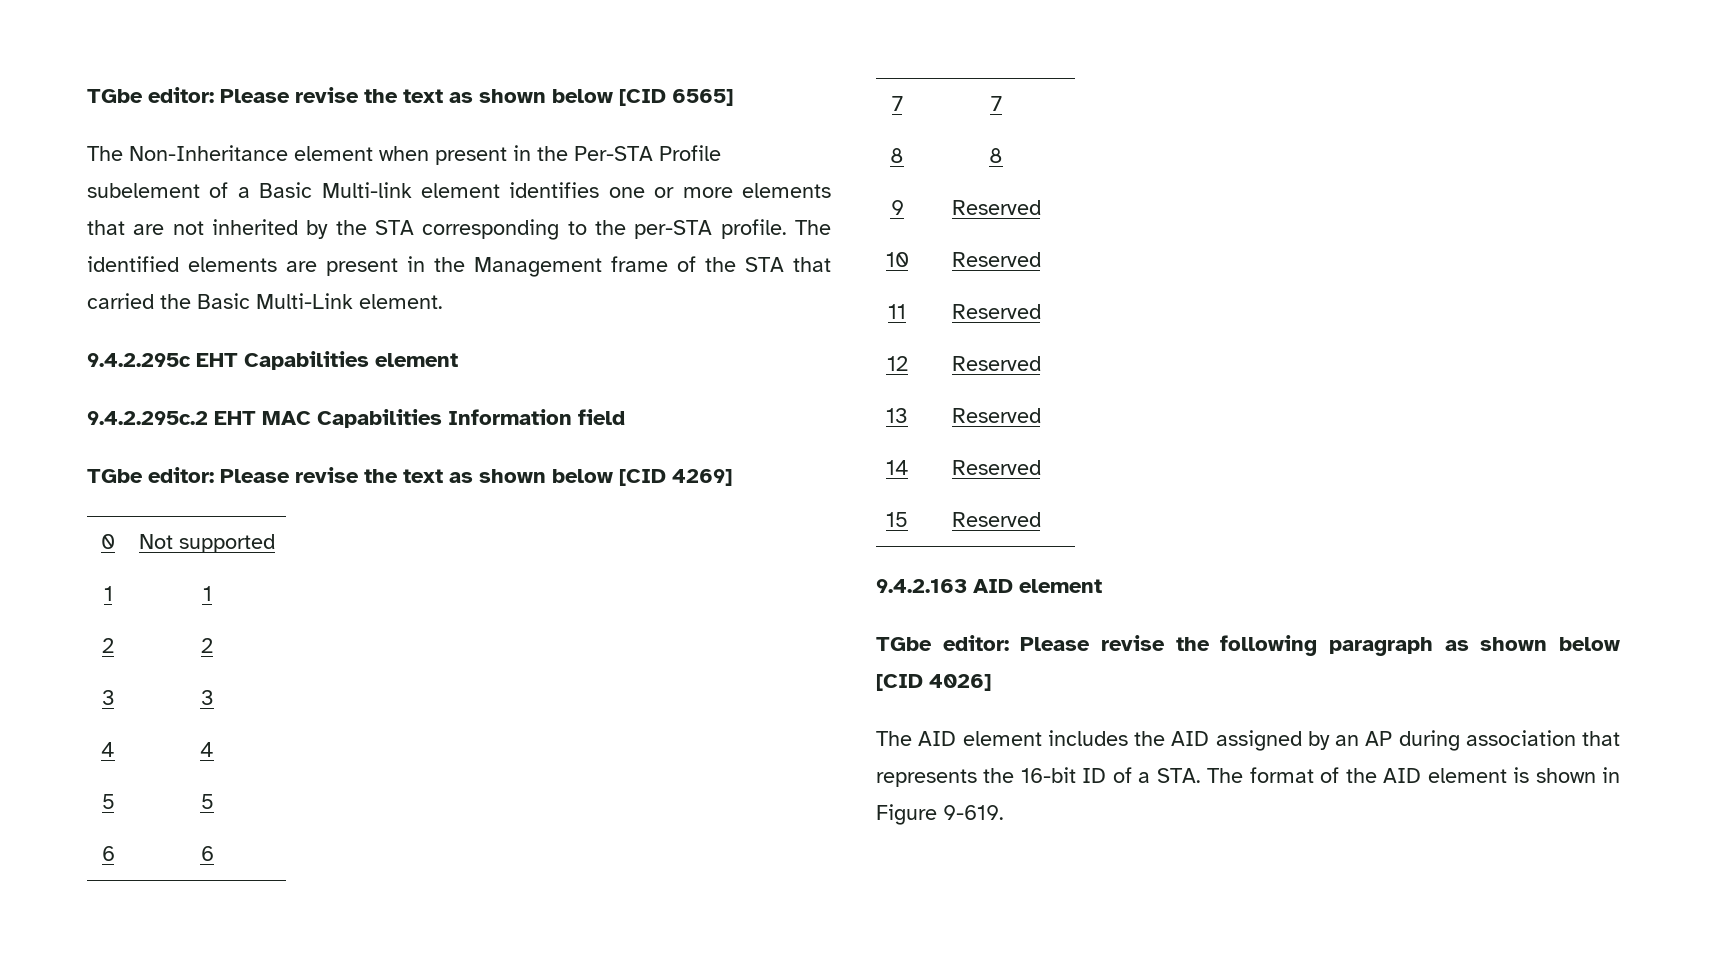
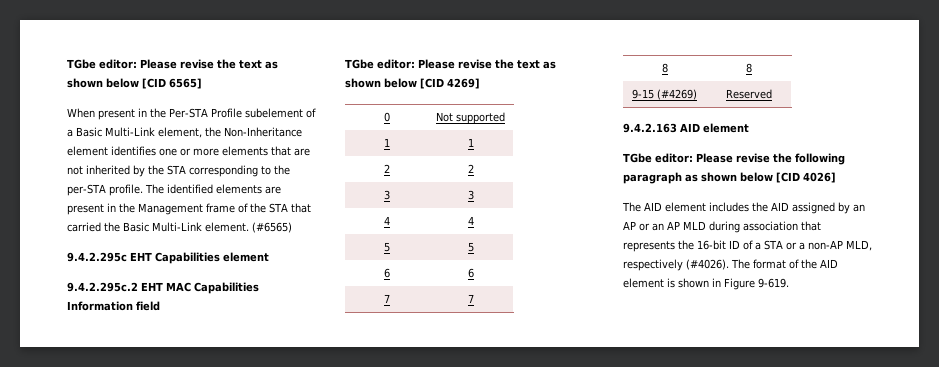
[87,145,429,161] The Non-Inheritance element when -> [67,108,95,118] When
[321,182,412,198] Multi-link -> [105,127,302,138] Multi-Link element, the Non-Inheritance
(443, 301) none -> [252,222,292,233] (#6565)
[890,200,904,215] [951,200,1041,215] [885,252,909,267] [951,252,1041,267] [888,304,906,319] [951,304,1041,319] [886,356,908,371] [951,356,1041,371] [886,408,908,423] [951,408,1041,423] [885,460,909,475] [951,460,1041,475] [886,512,908,527] 9 | Reserved // 10 | Reserved // 11 | Reserved // 12 | Reserved // 13 | Reserved // 14 | Reserved // 15 -> [632,89,697,100] 9-15 (#4269)
(1393, 738) none -> [639,221,706,231] or an AP MLD
[1156,768,1201,783] STA. -> [764,240,872,251] [623,259,729,271] STA or a non-AP MLD, respectively (#4026).

